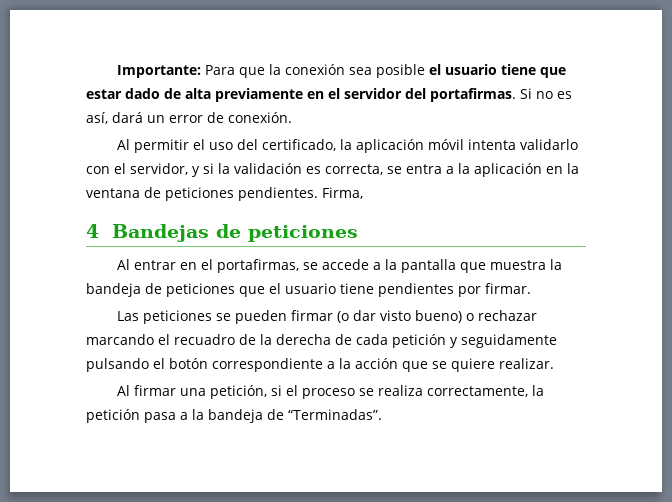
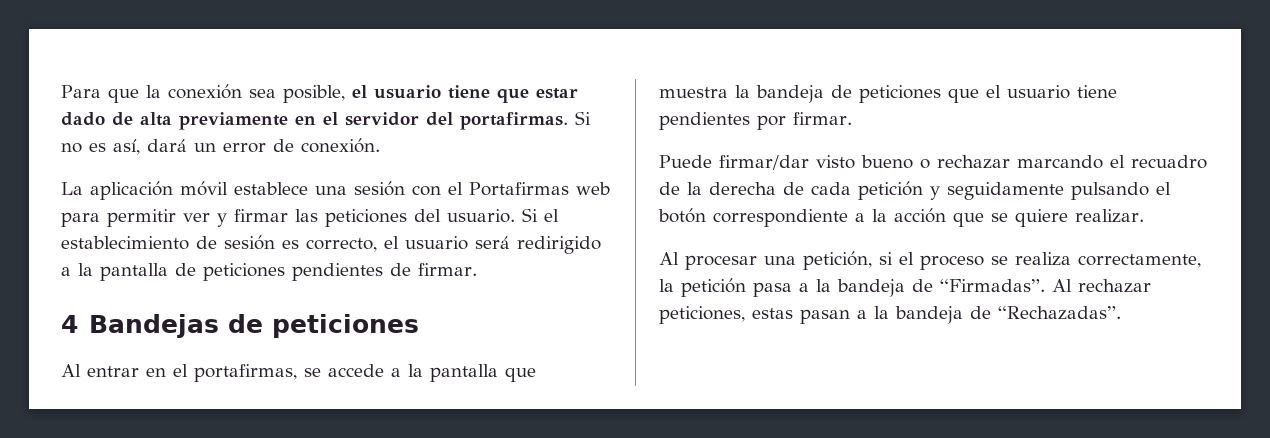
[116,65,201,78] Importante: -> (61, 91) none
[375,64,425,78] posible -> [283,85,345,103] posible,
[116,139,578,153] [86,163,579,177] [86,187,363,201] Al permitir el uso del certificado, la aplicación móvil intenta validarlo con el servidor, y si la validación es correcta, se entra a la aplicación en la ventana de peticiones pendientes. Firma, -> [61,181,610,200] [61,208,559,227] [61,235,601,254] [61,263,477,281] La aplicación móvil establece una sesión con el Portafirmas web para permitir ver y firmar las peticiones del usuario. Si el establecimiento de sesión es correcto, el usuario será redirigido a la pantalla de peticiones pendientes de firmar.
[116,310,462,324] Las peticiones se pueden firmar (o dar visto bueno) -> [659,155,913,170] Puede firmar/dar visto bueno
[133,385,176,396] firmar -> [685,255,757,270] procesar
[288,409,382,420] “Terminadas”. -> [940,279,1151,293] [659,306,1121,324] “Firmadas”. Al rechazar peticiones, estas pasan a la bandeja de “Rechazadas”.

